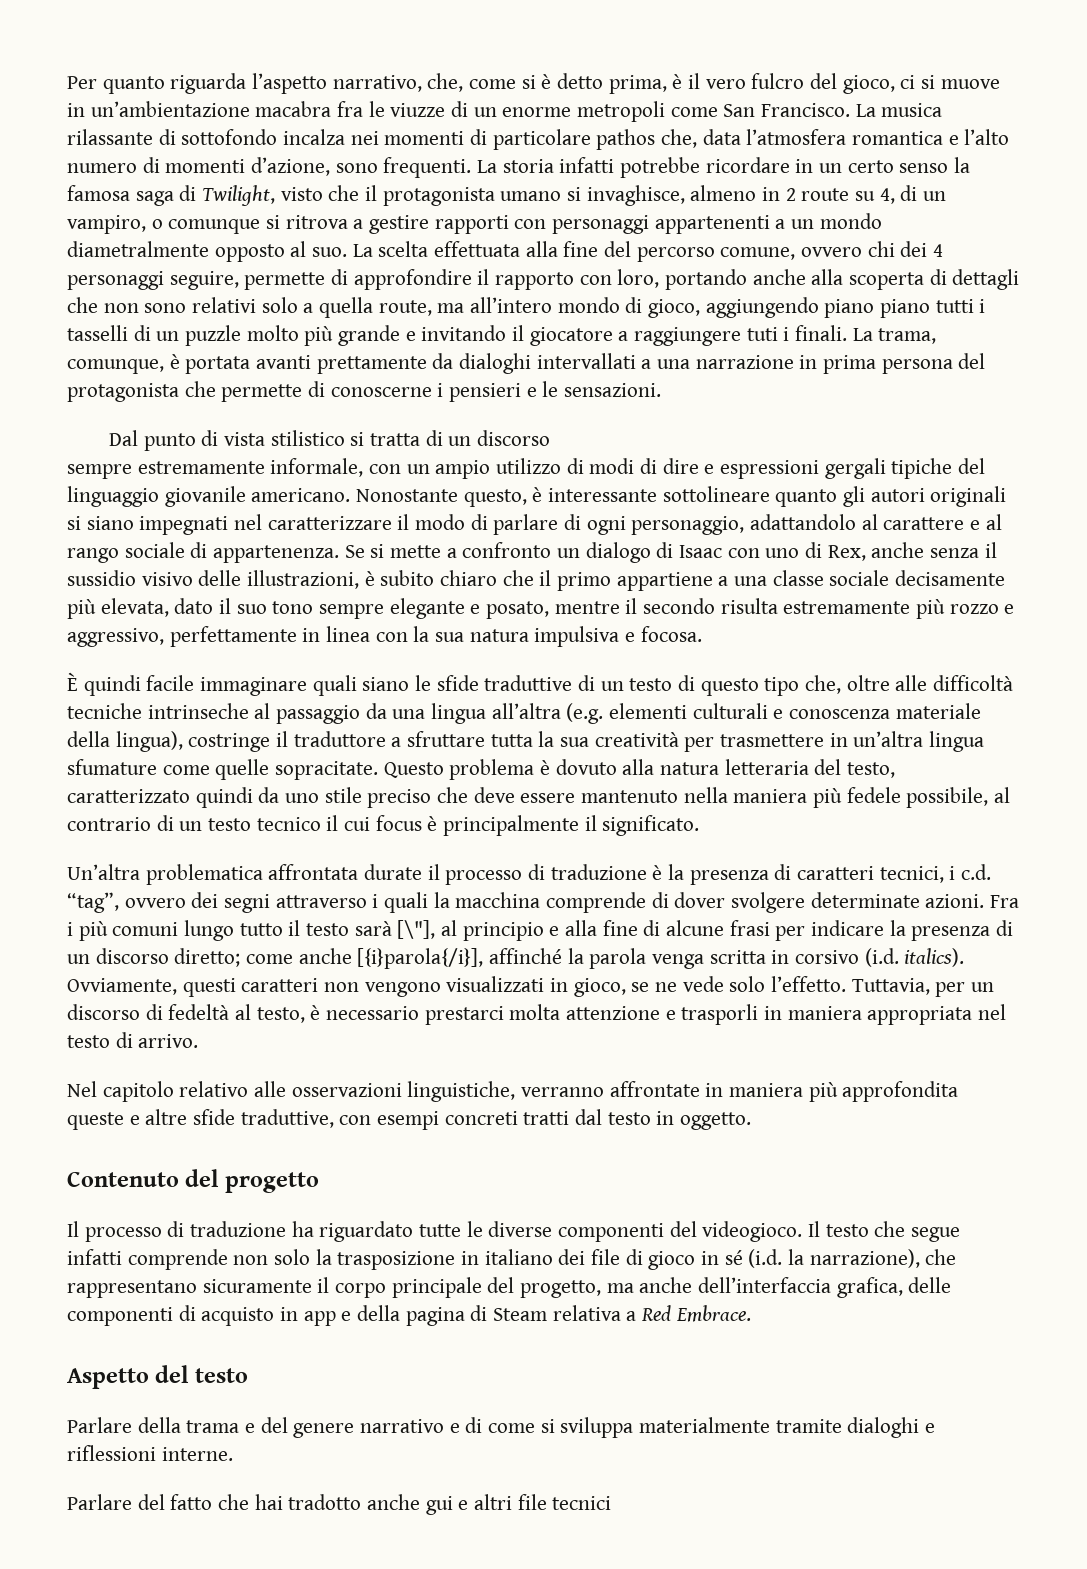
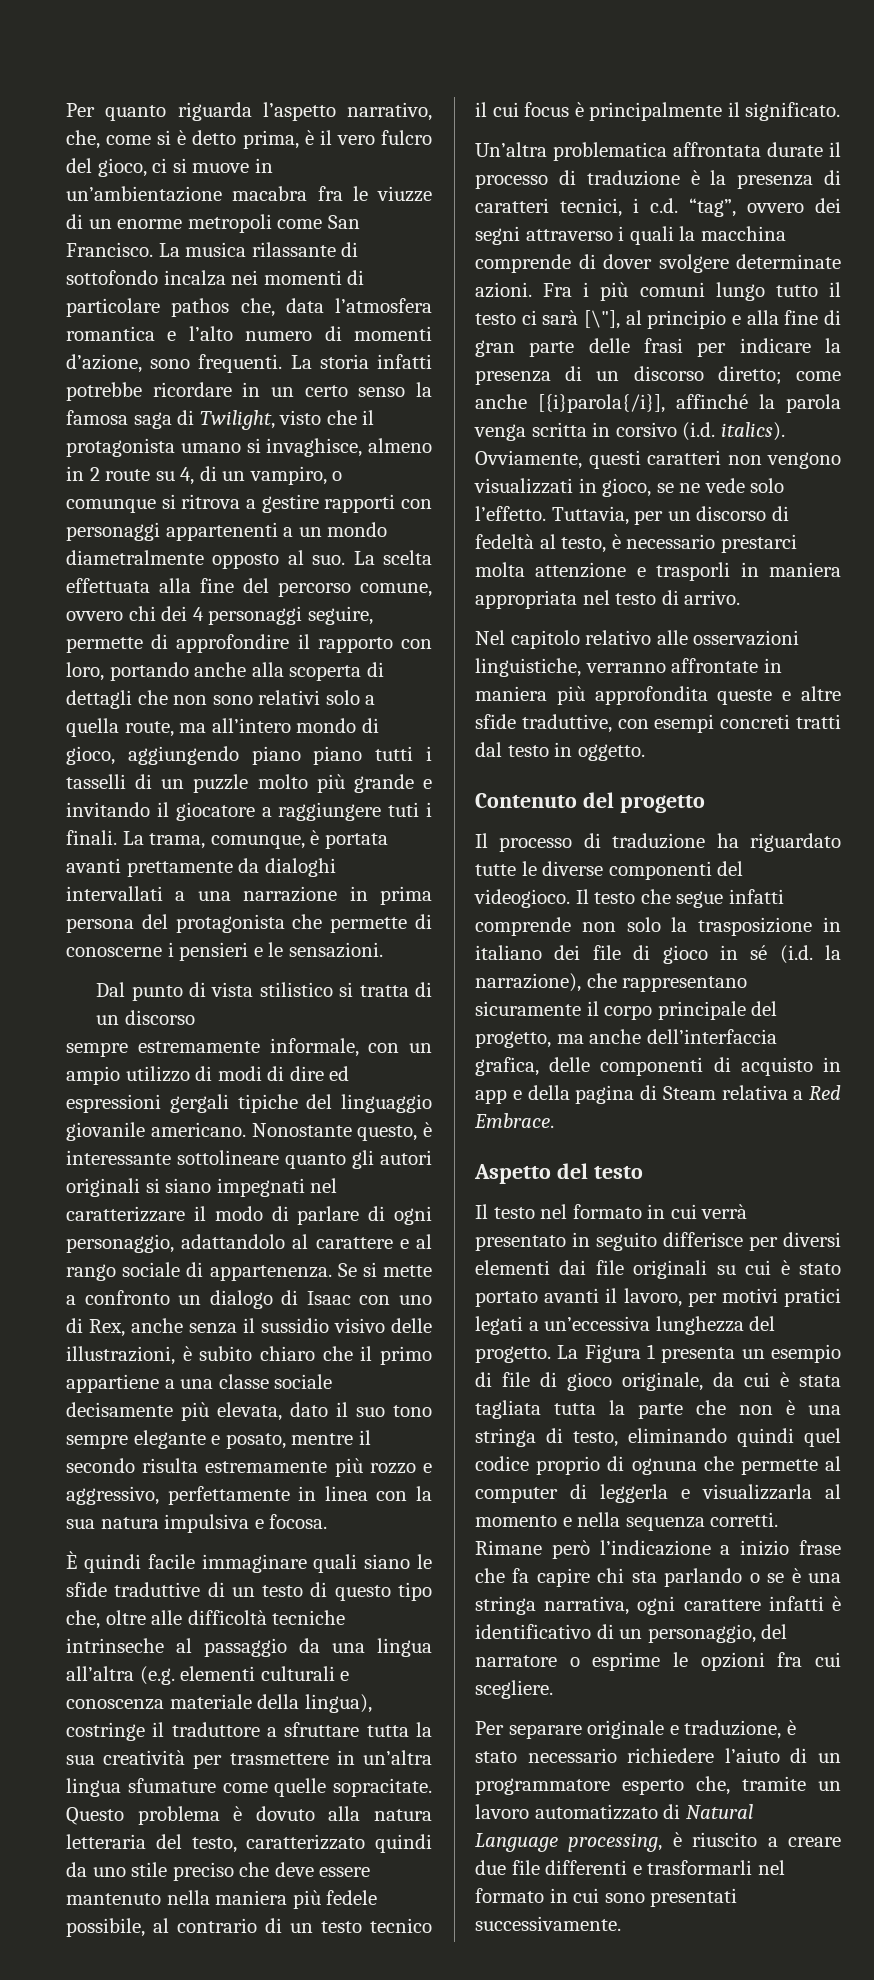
[704,464,715,474] e -> [329,1066,350,1081] ed
(350, 929) none -> [521,310,537,325] ci
[666,920,725,936] alcune -> [475,338,630,357] gran parte delle
[67,1417,936,1438] [67,1445,233,1461] [67,1494,612,1515] Parlare della trama e del genere narrativo e di come si sviluppa materialmente tramite dialoghi e riflessioni interne. // Parlare del fatto che hai tradotto anche gui e altri file tecnici -> [475,1204,748,1219] [475,1232,841,1251] [475,1260,841,1279] [475,1288,841,1307] [475,1316,776,1335] [475,1344,841,1363] [475,1372,841,1391] [475,1400,841,1419] [475,1428,841,1447] [475,1456,841,1475] [475,1484,841,1503] [475,1512,779,1531] [475,1540,841,1559] [475,1568,841,1587] [475,1596,841,1615] [475,1624,788,1643] [475,1652,841,1671] [475,1680,553,1699] [475,1720,796,1739] [475,1748,841,1763] [475,1776,841,1795] [475,1804,753,1820] [475,1832,841,1852] [475,1860,785,1875] [475,1888,738,1907] [475,1916,621,1931] Il testo nel formato in cui verrà presentato in seguito differisce per diversi elementi dai file originali su cui è stato portato avanti il lavoro, per motivi pratici legati a un’eccessiva lunghezza del progetto. La Figura 1 presenta un esempio di file di gioco originale, da cui è stata tagliata tutta la parte che non è una stringa di testo, eliminando quindi quel codice proprio di ognuna che permette al computer di leggerla e visualizzarla al momento e nella sequenza corretti. Rimane però l’indicazione a inizio frase che fa capire chi sta parlando o se è una stringa narrativa, ogni carattere infatti è identificativo di un personaggio, del narratore o esprime le opzioni fra cui scegliere. // Per separare originale e traduzione, è stato necessario richiedere l’aiuto di un programmatore esperto che, tramite un lavoro automatizzato di Natural Language processing, è riuscito a creare due file differenti e trasformarli nel formato in cui sono presentati successivamente.

